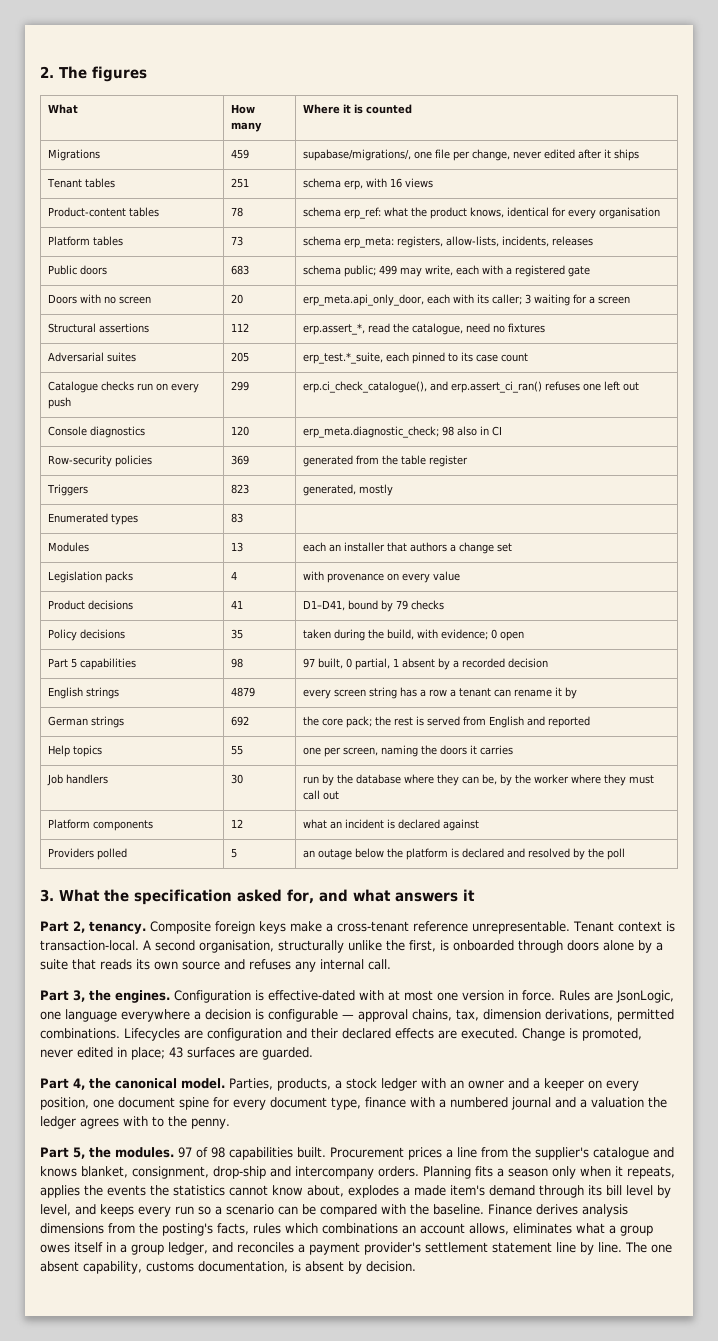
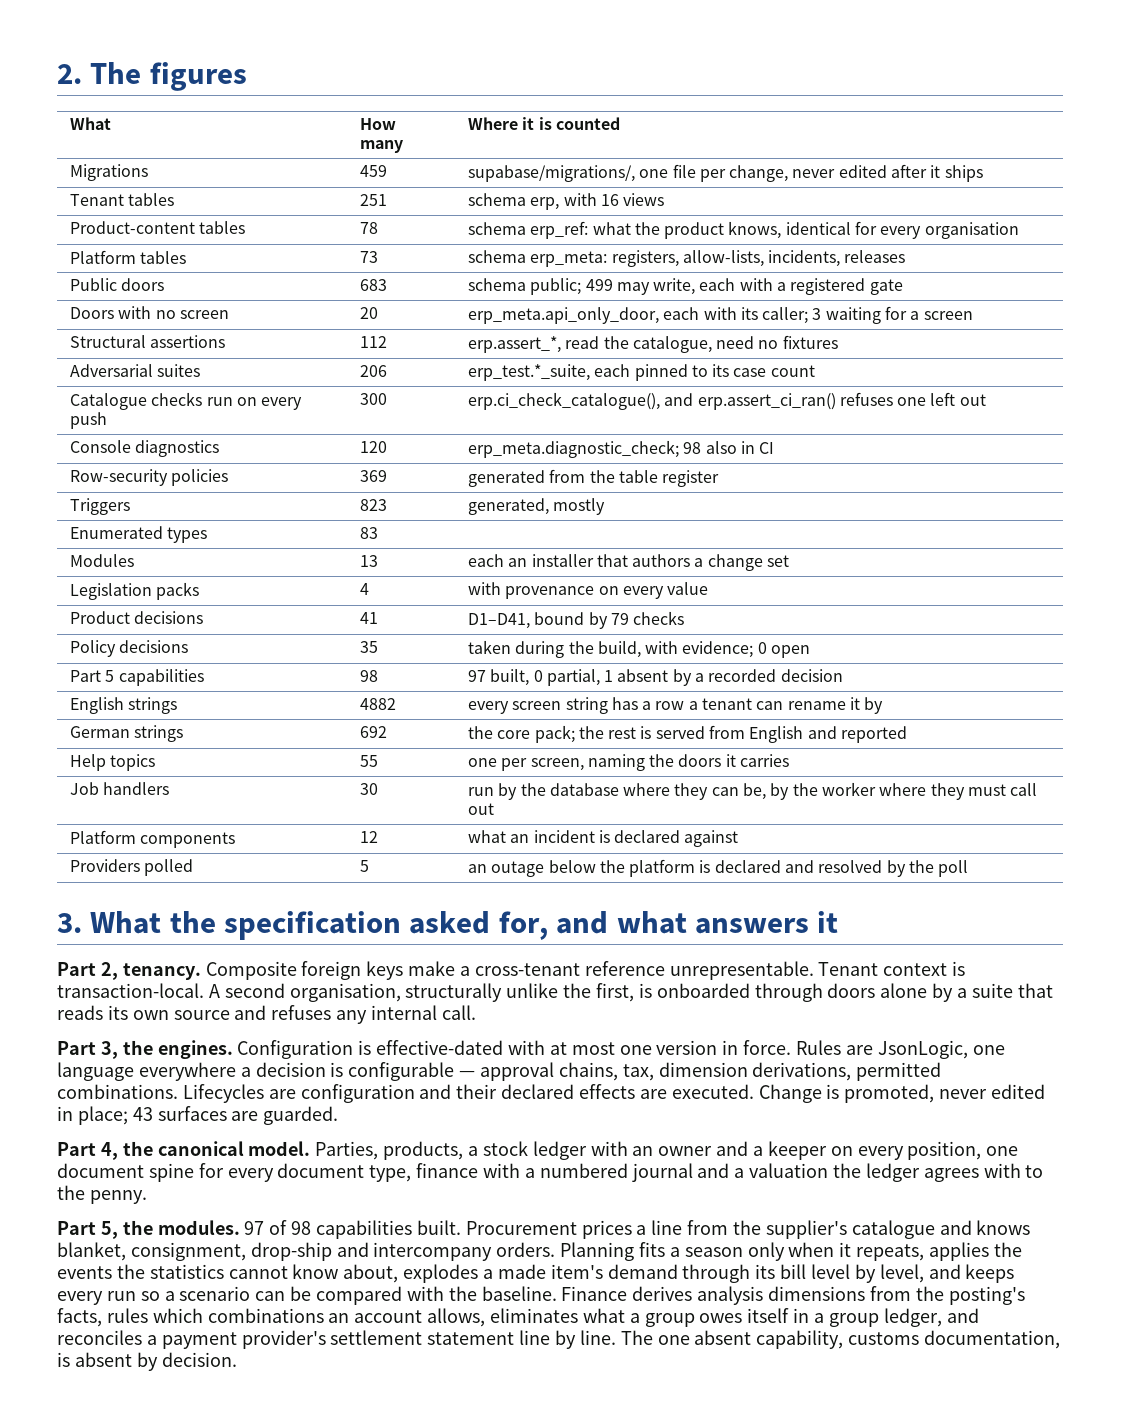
[231,352,250,362] 205 -> [359,365,387,377] 206
[231,381,250,391] 299 -> [359,393,387,405] 300
[231,687,256,697] 4879 -> [359,698,396,710] 4882

